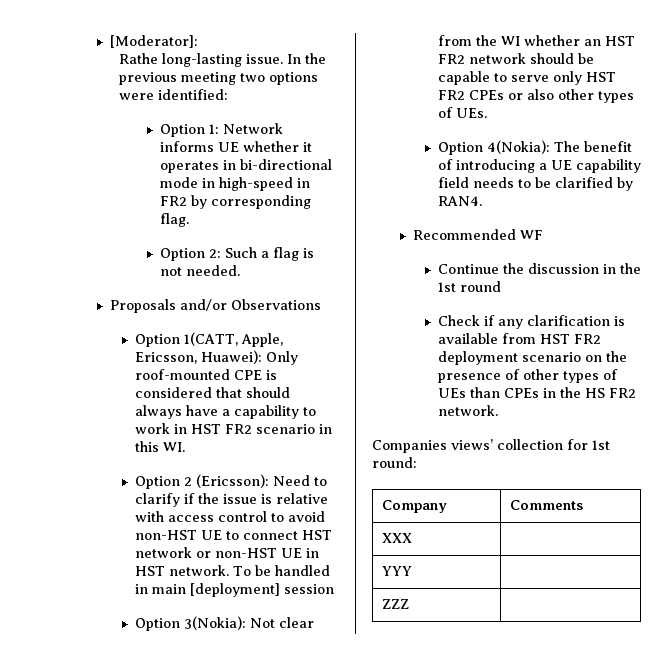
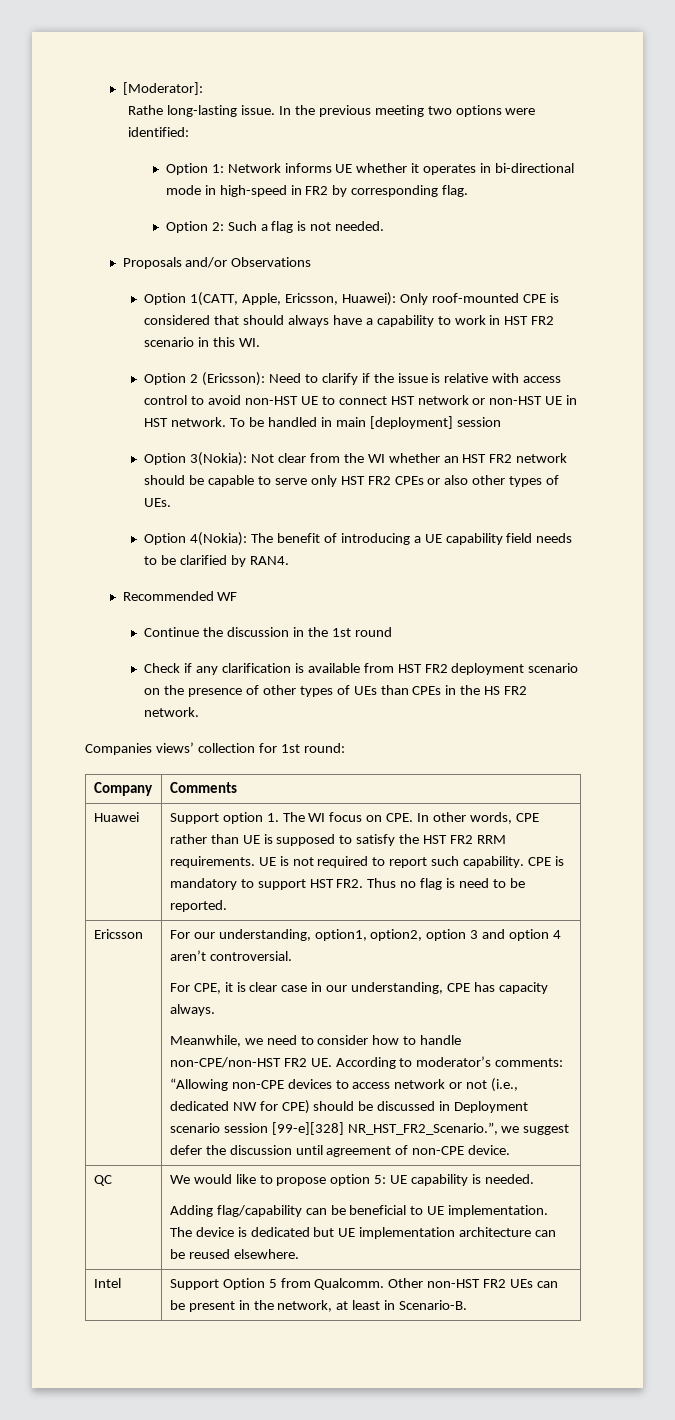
[382,533,413,543] [382,566,413,576] [382,599,410,609] XXX | // YYY | // ZZZ | -> [93,812,139,822] [169,812,539,824] [169,834,506,846] [169,856,564,868] [169,878,525,890] [169,900,227,912] [93,929,143,939] [169,929,562,941] [169,950,292,961] [169,982,548,994] [169,1004,215,1016] [169,1035,462,1047] [169,1056,564,1069] [169,1078,519,1092] [169,1100,529,1114] [169,1122,570,1135] [169,1145,511,1157] [93,1175,112,1186] [169,1174,534,1186] [169,1205,549,1217] [169,1227,557,1239] [169,1249,299,1259] [93,1278,121,1288] [169,1278,559,1290] [169,1300,468,1312] Huawei | Support option 1. The WI focus on CPE. In other words, CPE rather than UE is supposed to satisfy the HST FR2 RRM requirements. UE is not required to report such capability. CPE is mandatory to support HST FR2. Thus no flag is need to be reported. // Ericsson | For our understanding, option1, option2, option 3 and option 4 aren’t controversial. // For CPE, it is clear case in our understanding, CPE has capacity always. // Meanwhile, we need to consider how to handle non-CPE/non-HST FR2 UE. According to moderator’s comments: “Allowing non-CPE devices to access network or not (i.e., dedicated NW for CPE) should be discussed in Deployment scenario session [99-e][328] NR_HST_FR2_Scenario.”, we suggest defer the discussion until agreement of non-CPE device. // QC | We would like to propose option 5: UE capability is needed. // Adding flag/capability can be beneficial to UE implementation. The device is dedicated but UE implementation architecture can be reused elsewhere. // Intel | Support Option 5 from Qualcomm. Other non-HST FR2 UEs can be present in the network, at least in Scenario-B.

